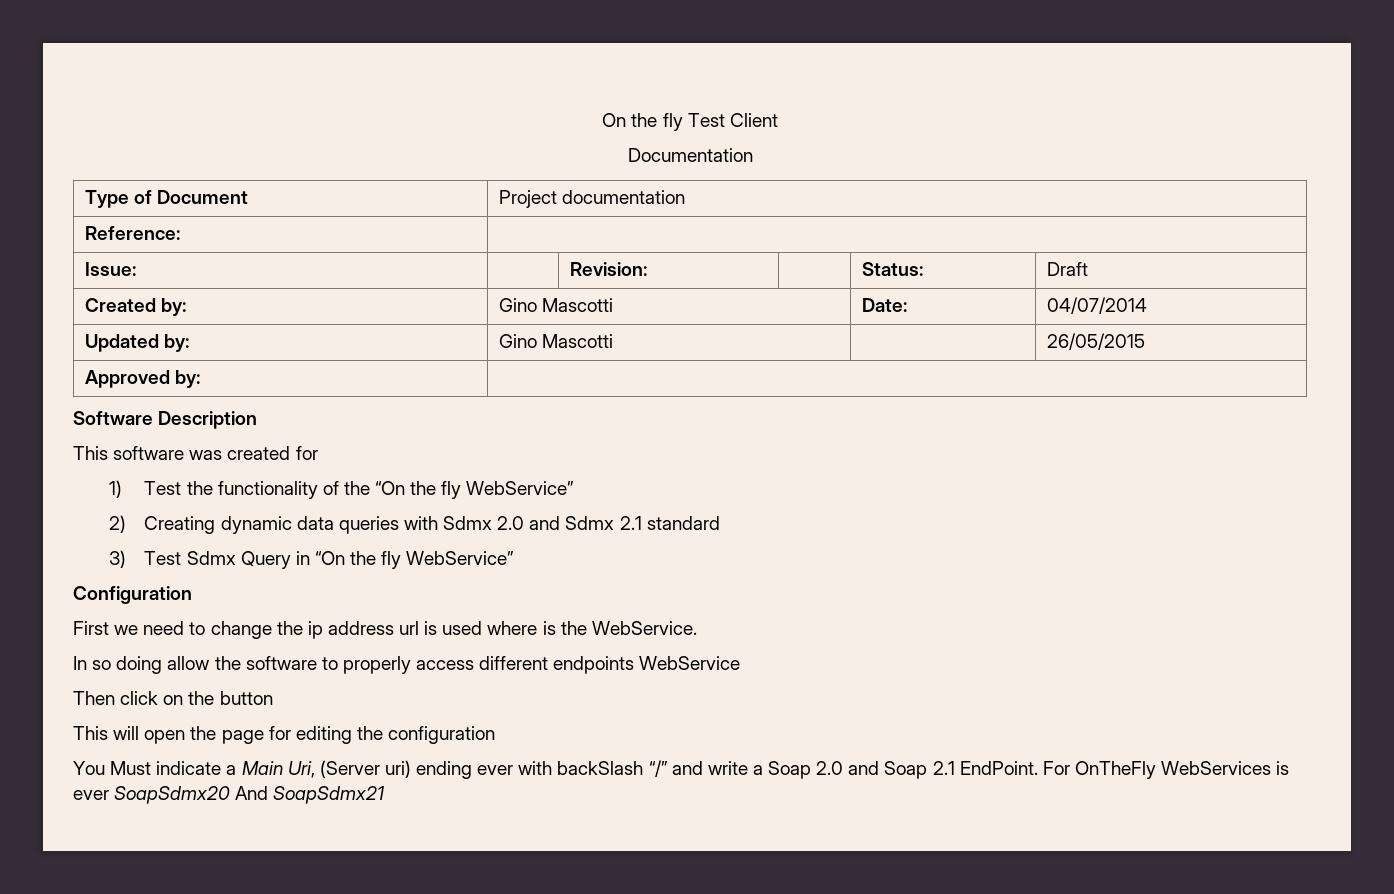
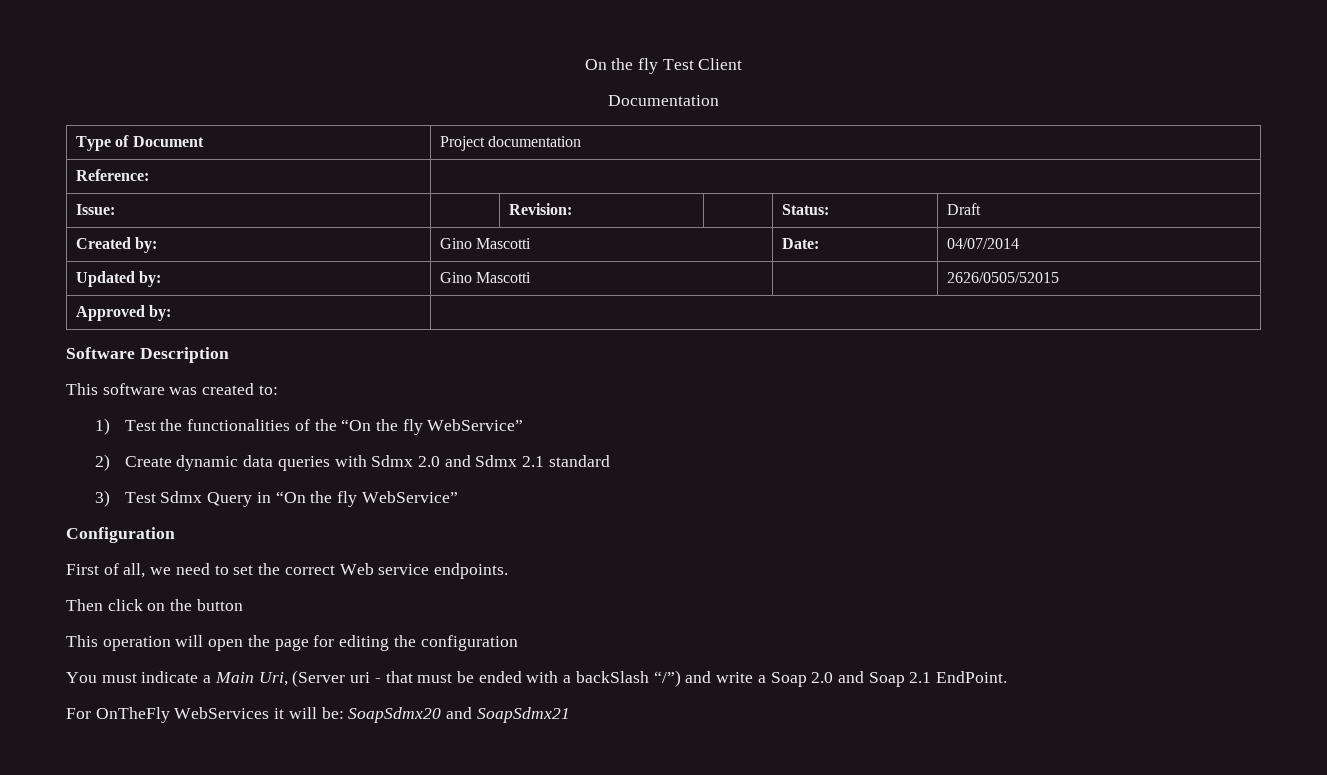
[1046,333,1145,350] 26/05/2015 -> [946,272,1059,283] 2626/0505/52015
[295,446,318,460] for -> [258,385,278,395] to:
[217,481,318,499] functionality -> [187,419,291,431] functionalities
[144,516,216,534] Creating -> [124,456,172,467] Create
(109, 628) none -> [103,563,146,578] of all,
[210,621,697,639] [73,656,741,674] change the ip address url is used where is the WebService. // In so doing allow the software to properly access different endpoints WebService -> [233,563,508,579] set the correct Web service endpoints.
(108, 733) none -> [102,636,171,651] operation
[110,761,152,775] Must -> [101,673,137,683] must
[384,760,668,779] uri) ending ever with backSlash “/” -> [350,670,681,687] uri - that must be ended with a backSlash “/”)
(1038, 768) none -> (1008, 677) //
[1276,761,1290,775] [73,786,269,804] is ever SoapSdmx20 And -> [274,707,473,723] it will be: SoapSdmx20 and

